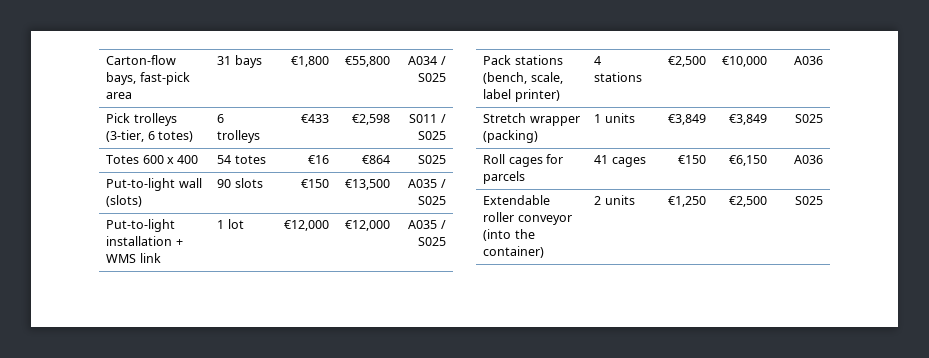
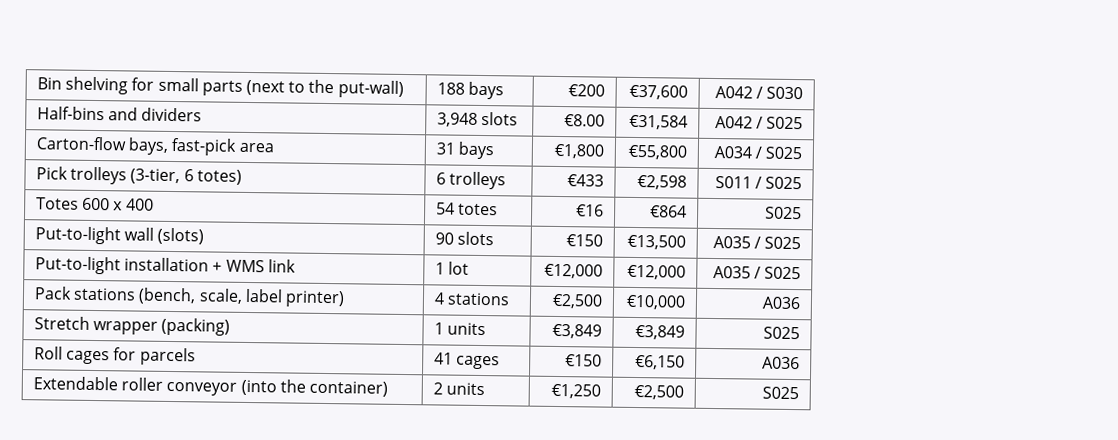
(106, 60) none -> [37,76,404,98] [437,81,505,100] [567,84,605,97] [628,84,688,100] [714,86,803,100] [37,106,203,122] [437,111,519,127] [563,114,605,127] [628,114,688,130] [714,115,803,130] Bin shelving for small parts (next to the put-wall) | 188 bays | €200 | €37,600 | A042 / S030 // Half-bins and dividers | 3,948 slots | €8.00 | €31,584 | A042 / S025 //

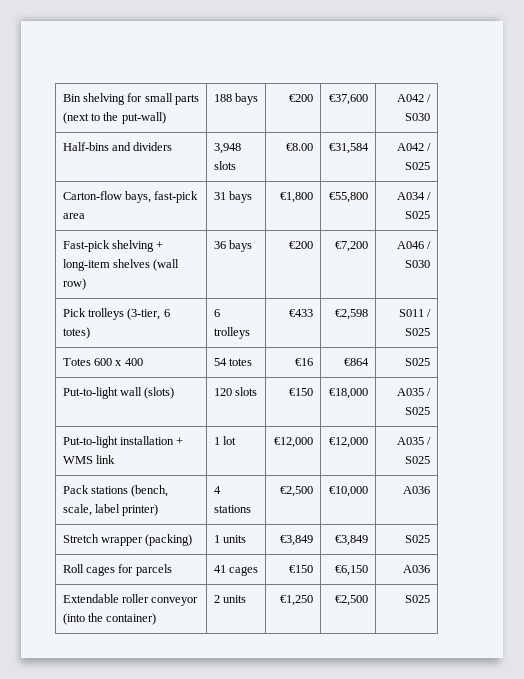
(802, 153) none -> [62,240,164,252] [62,259,180,271] [62,278,86,290] [213,240,252,252] [289,241,314,249] [335,241,369,252] [397,241,432,249] [405,260,431,268] // Fast-pick shelving + long-item shelves (wall row) | 36 bays | €200 | €7,200 | A046 / S030
[435,232,455,245] 90 -> [213,388,232,396] 120
[626,234,686,250] €13,500 -> [329,388,369,399] €18,000

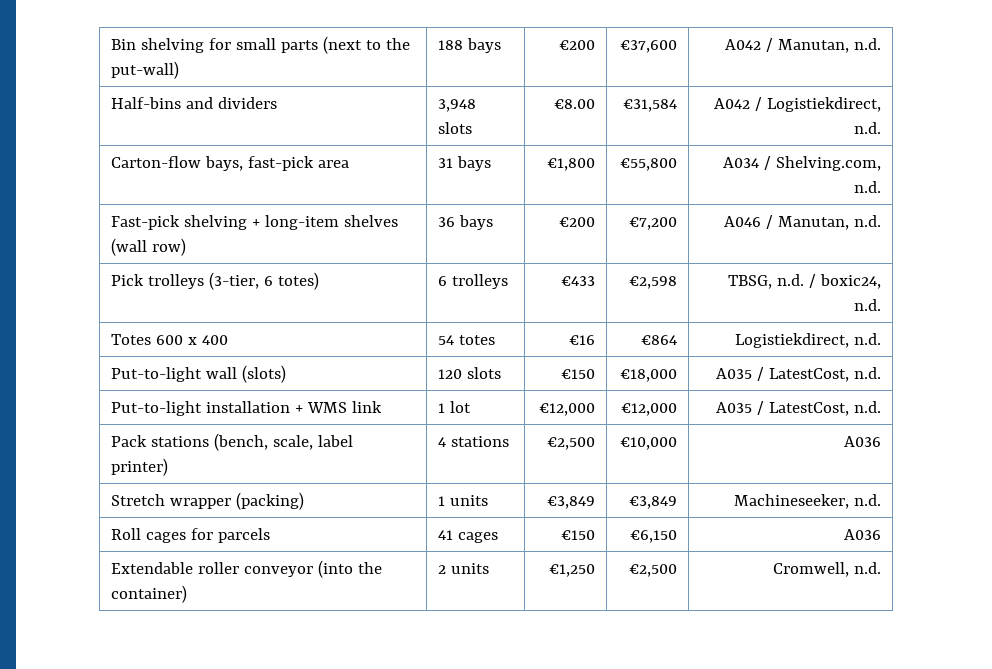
[405,113,431,121] S030 -> [777,38,881,53] Manutan, n.d.
[405,162,431,170] S025 -> [766,97,881,112] [853,122,881,134] Logistiekdirect, n.d.
[405,211,431,219] S025 -> [775,156,881,171] [853,181,881,193] Shelving.com, n.d.
[405,260,431,268] S030 -> [777,215,881,230] Manutan, n.d.
[399,309,432,317] [405,328,431,336] S011 / S025 -> [727,274,881,289] [853,299,881,311] TBSG, n.d. / boxic24, n.d.
[405,358,431,366] S025 -> [734,333,881,348] Logistiekdirect, n.d.
[405,407,431,415] S025 -> [768,367,881,382] LatestCost, n.d.
[405,456,431,464] S025 -> [768,401,881,416] LatestCost, n.d.
[405,535,431,543] S025 -> [733,494,881,509] Machineseeker, n.d.
[405,595,431,603] S025 -> [772,562,881,577] Cromwell, n.d.

